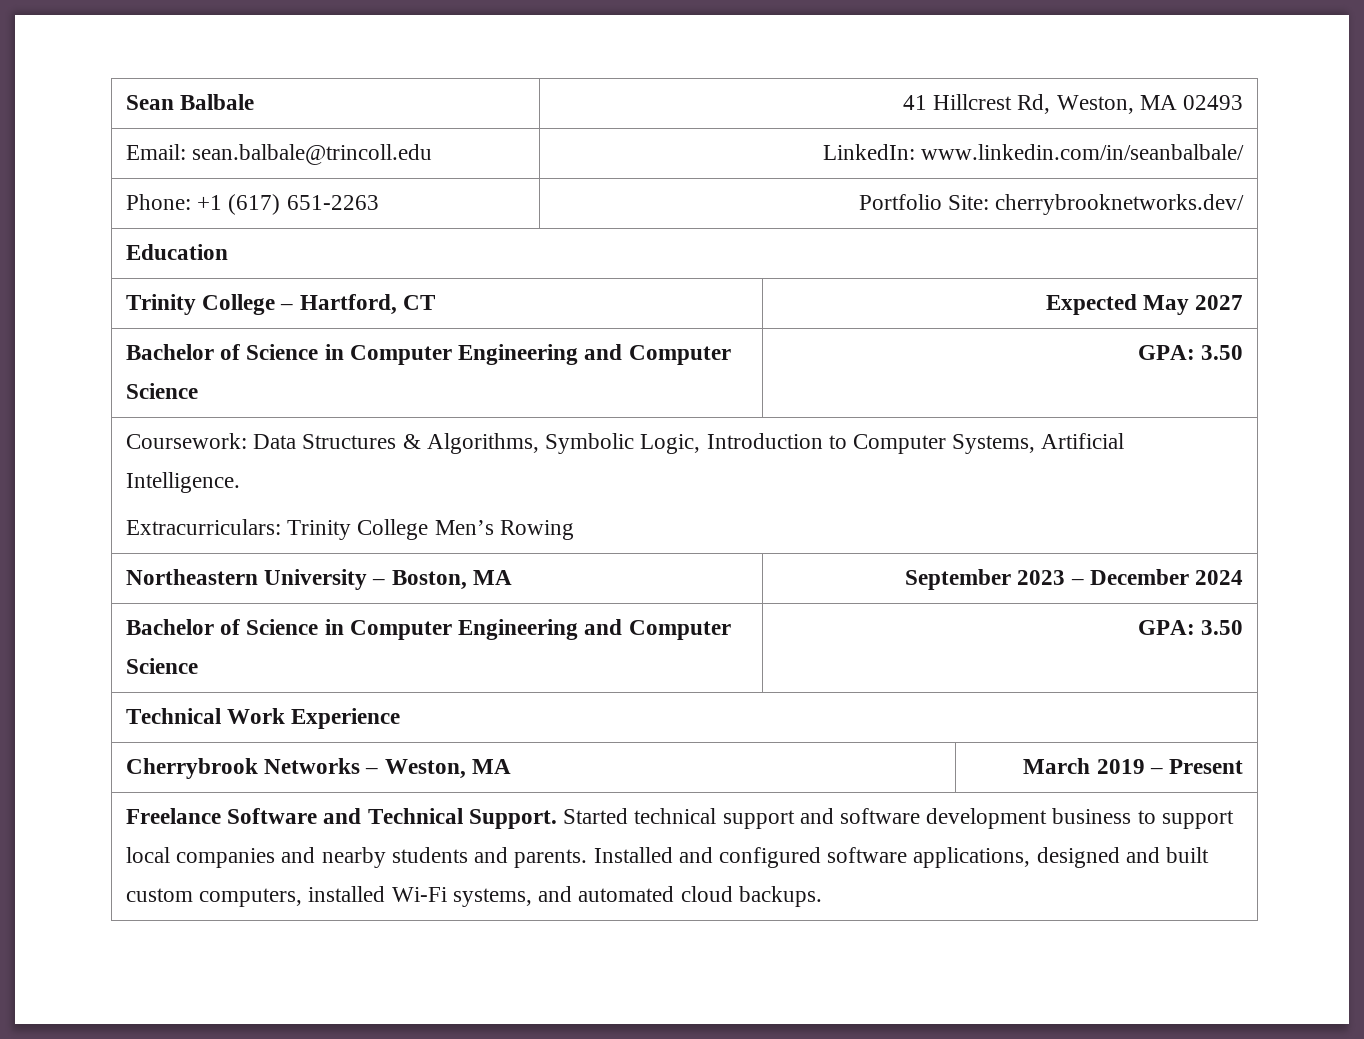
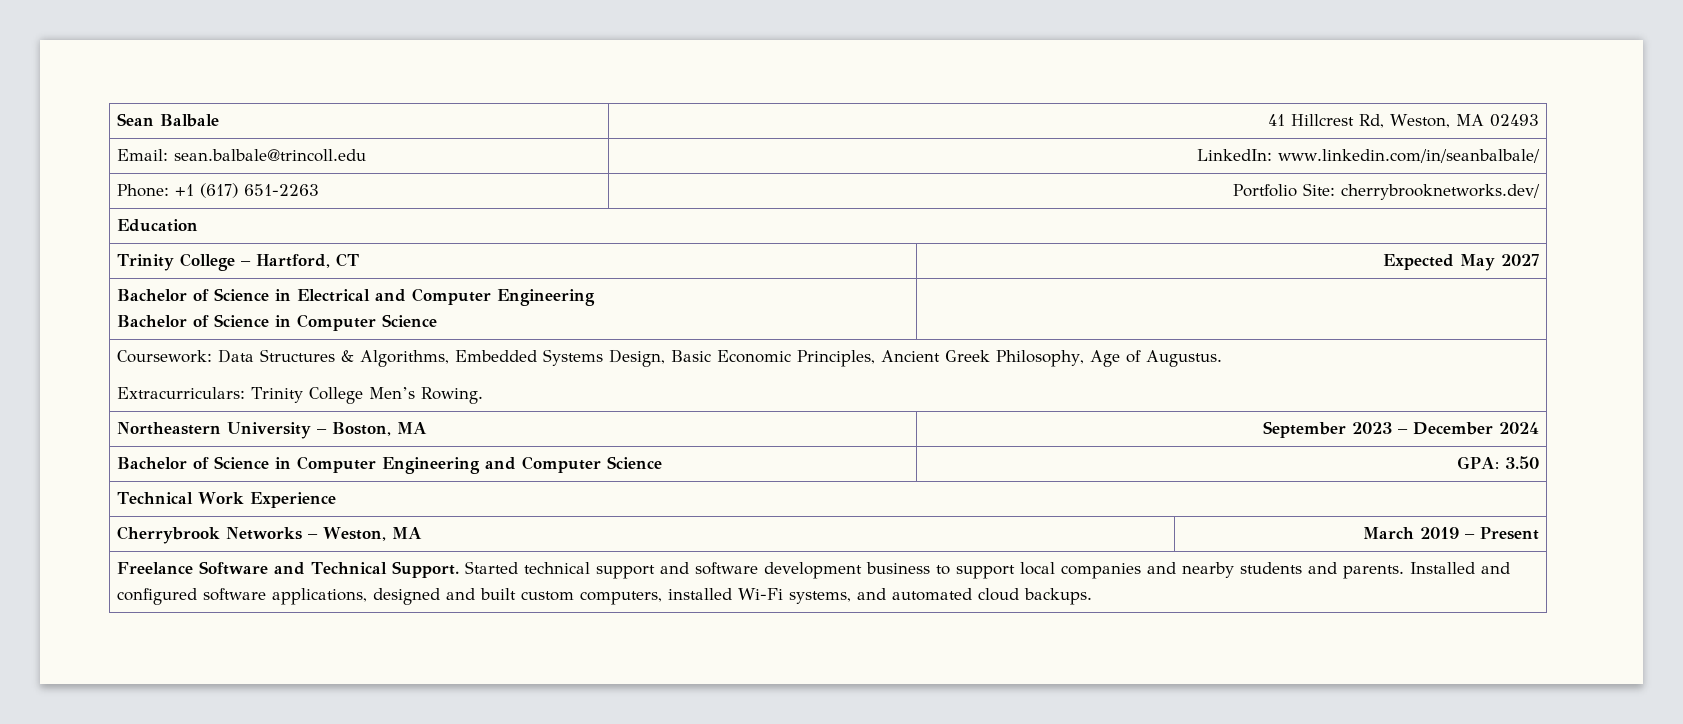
[349,344,731,365] [126,383,199,399] [1137,345,1243,360] Computer Engineering and Computer Science | GPA: 3.50 -> [296,288,595,306] [116,314,437,331] Electrical and Computer Engineering // Bachelor of Science in Computer Science |
[545,433,1125,454] [126,472,241,493] Symbolic Logic, Introduction to Computer Systems, Artificial Intelligence. -> [454,349,1222,367] Embedded Systems Design, Basic Economic Principles, Ancient Greek Philosophy, Age of Augustus.
[499,520,574,540] Rowing -> [420,387,483,404] Rowing.

